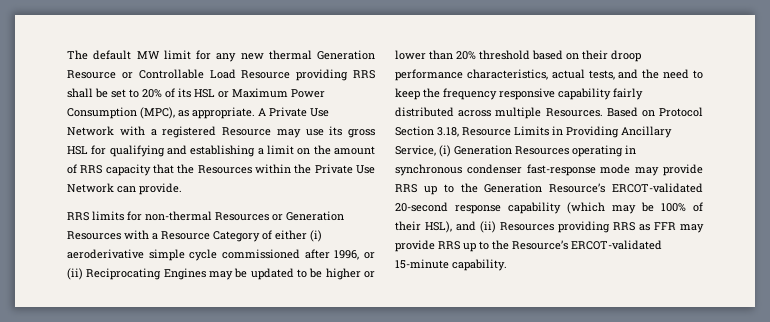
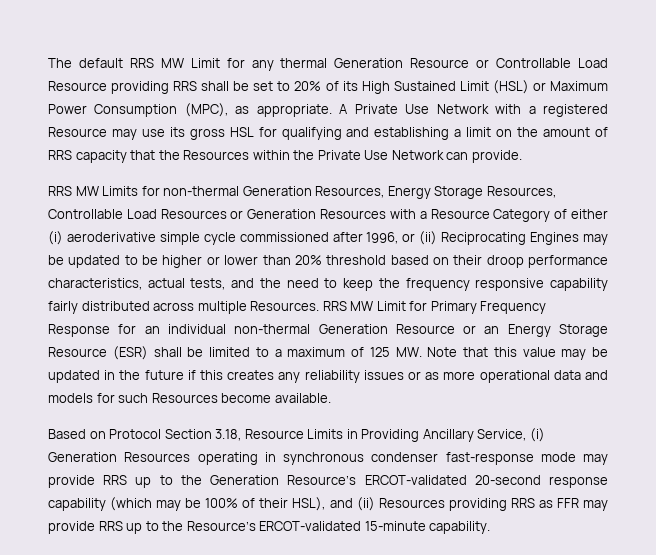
[136,50,191,60] MW limit -> [129,58,220,68] RRS MW Limit
[240,53,264,60] new -> (274, 65) none
[194,89,215,98] HSL -> [361,80,529,94] High Sustained Limit (HSL)
[92,211,212,221] limits for non-thermal -> [75,186,556,199] [48,209,157,219] MW Limits for non-thermal Generation Resources, Energy Storage Resources, Controllable Load
(603, 112) none -> [322,301,547,314] [48,324,608,337] [48,346,608,360] [48,370,608,383] [48,393,331,403] RRS MW Limit for Primary Frequency Response for an individual non-thermal Generation Resource or an Energy Storage Resource (ESR) shall be limited to a maximum of 125 MW. Note that this value may be updated in the future if this creates any reliability issues or as more operational data and models for such Resources become available. //

